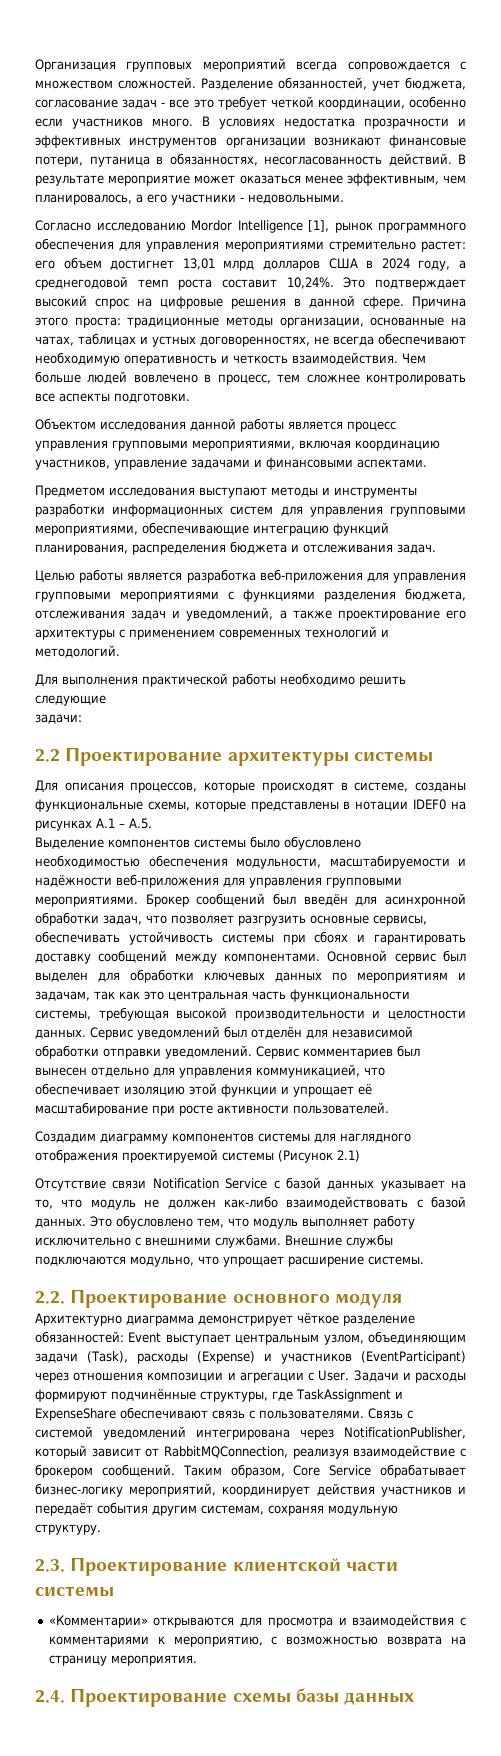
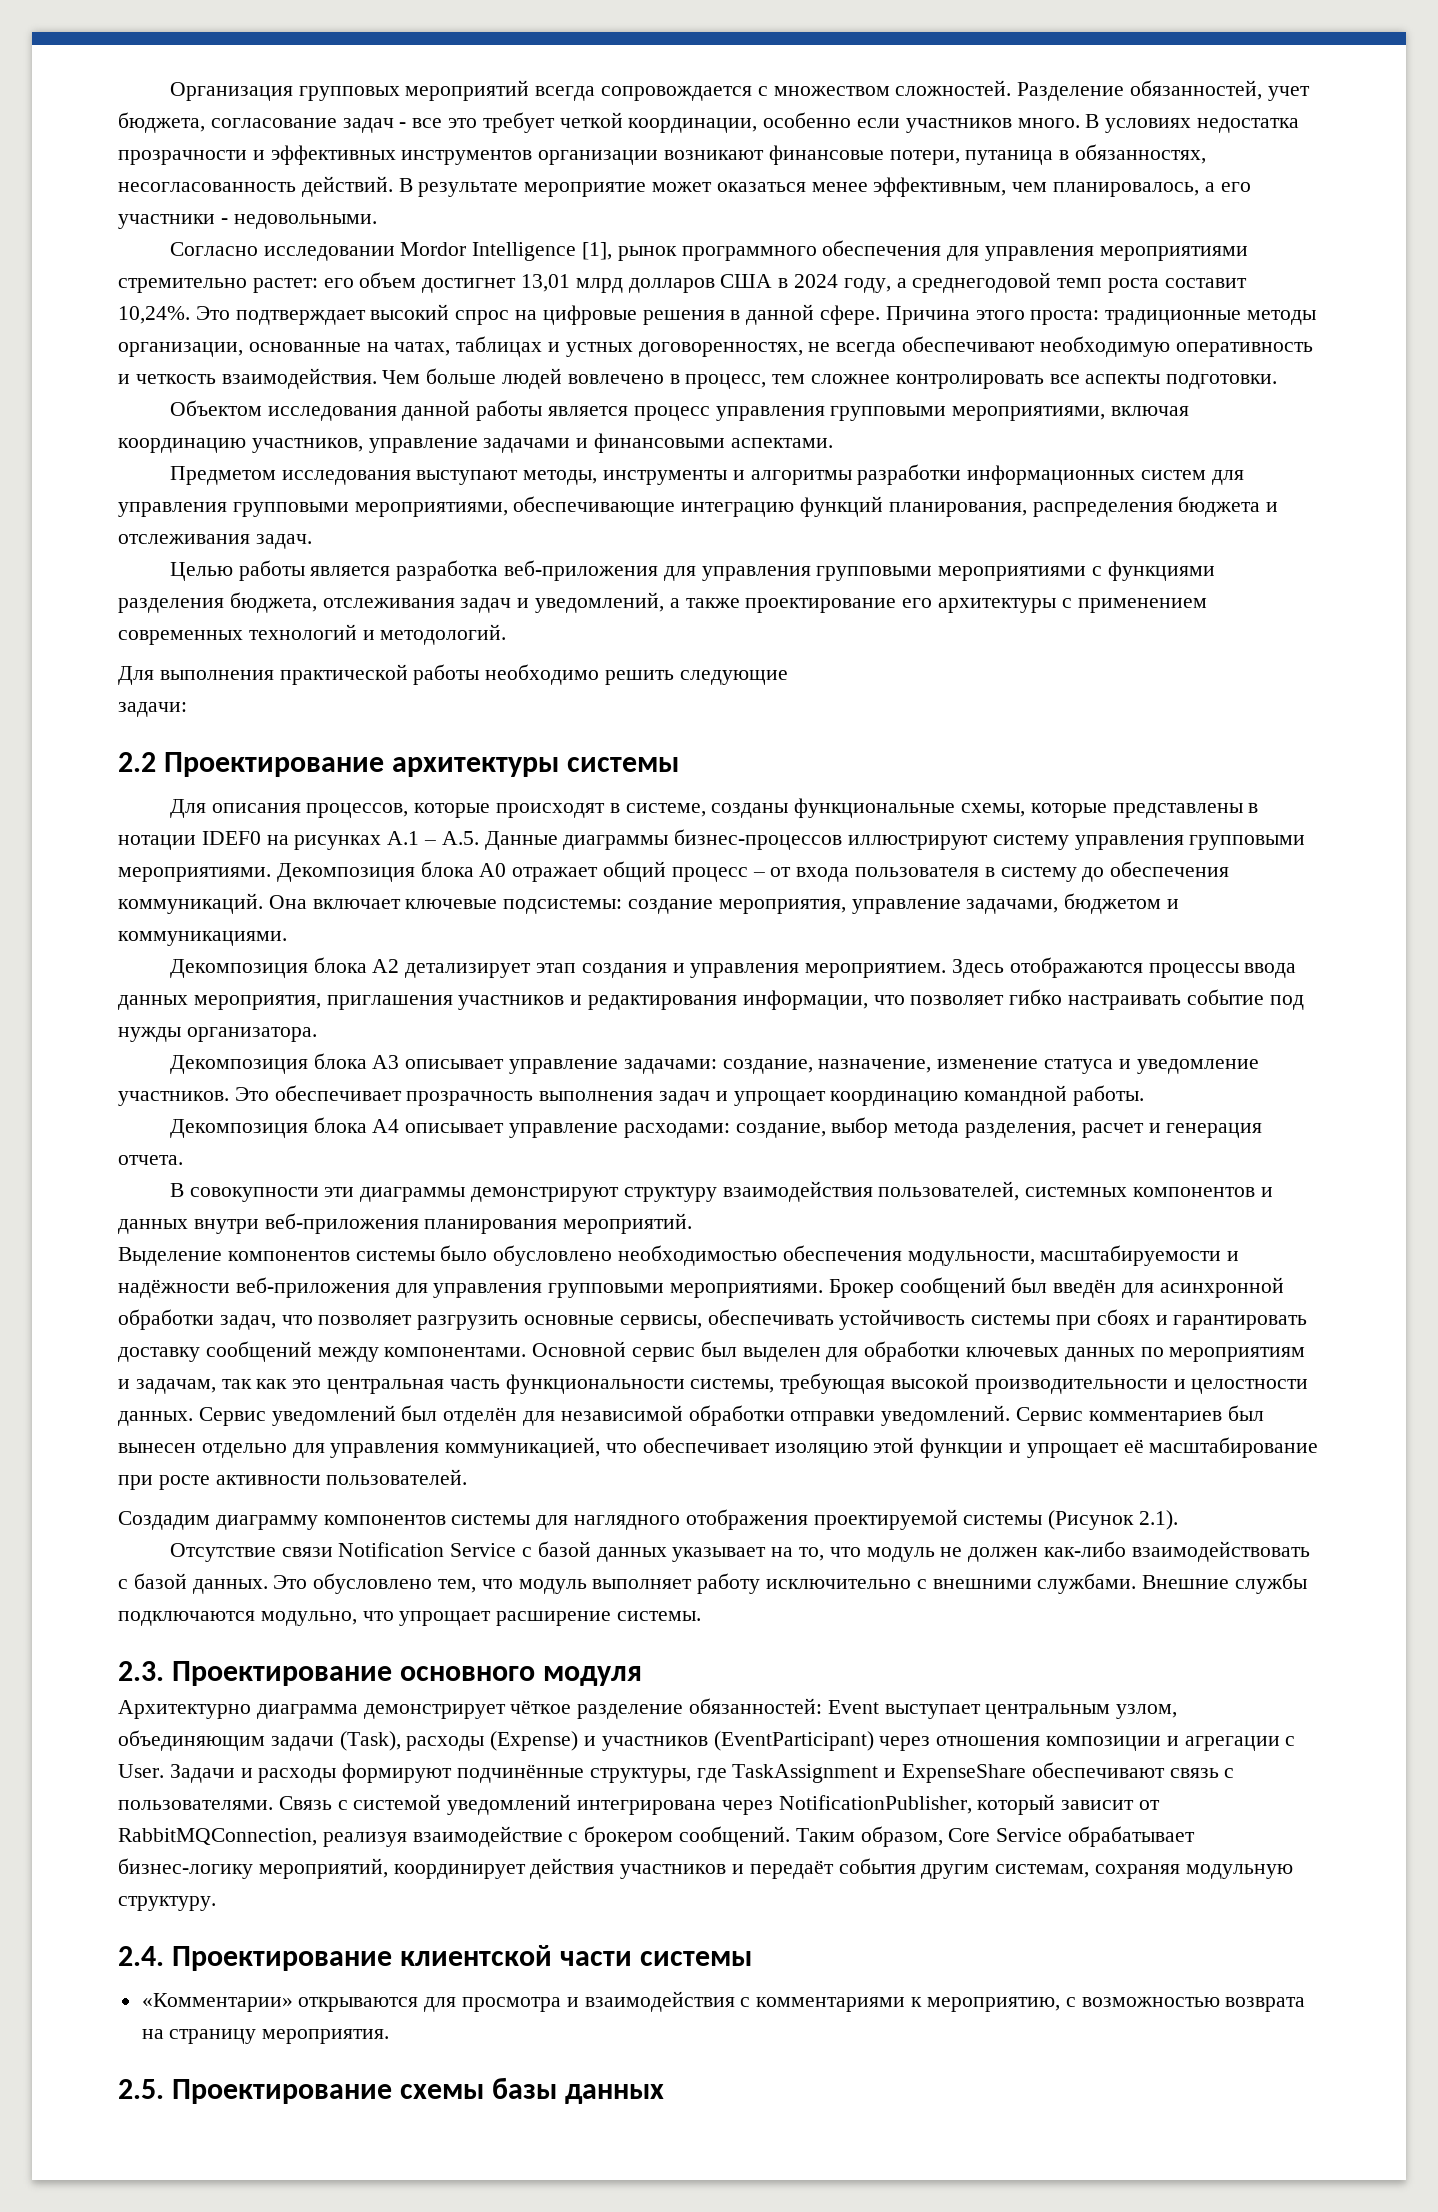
[96,222,186,232] исследованию -> [263,246,395,261] исследовании
[271,487,417,498] методы и инструменты -> [523,470,852,485] методы, инструменты и алгоритмы
(152, 823) none -> [484,829,1306,850] [118,861,1230,882] [118,893,1180,914] [118,931,287,946] [169,957,1297,978] [118,989,1304,1010] [118,1027,317,1042] [169,1053,1259,1074] [118,1085,1145,1106] [169,1117,1263,1138] [118,1155,183,1165] [169,1181,1273,1202] [118,1213,693,1234] Данные диаграммы бизнес-процессов иллюстрируют систему управления групповыми мероприятиями. Декомпозиция блока A0 отражает общий процесс – от входа пользователя в систему до обеспечения коммуникаций. Она включает ключевые подсистемы: создание мероприятия, управление задачами, бюджетом и коммуникациями. // Декомпозиция блока A2 детализирует этап создания и управления мероприятием. Здесь отображаются процессы ввода данных мероприятия, приглашения участников и редактирования информации, что позволяет гибко настраивать событие под нужды организатора. // Декомпозиция блока A3 описывает управление задачами: создание, назначение, изменение статуса и уведомление участников. Это обеспечивает прозрачность выполнения задач и упрощает координацию командной работы. // Декомпозиция блока A4 описывает управление расходами: создание, выбор метода разделения, расчет и генерация отчета. // В совокупности эти диаграммы демонстрируют структуру взаимодействия пользователей, системных компонентов и данных внутри веб-приложения планирования мероприятий.
[337,1150,360,1162] 2.1) -> [1139,1510,1179,1530] 2.1).
[35,1291,65,1304] 2.2. -> [118,1661,164,1681] 2.3.
[35,1559,65,1572] 2.3. -> [118,1946,164,1966] 2.4.
[35,1690,65,1703] 2.4. -> [118,2079,164,2099] 2.5.

